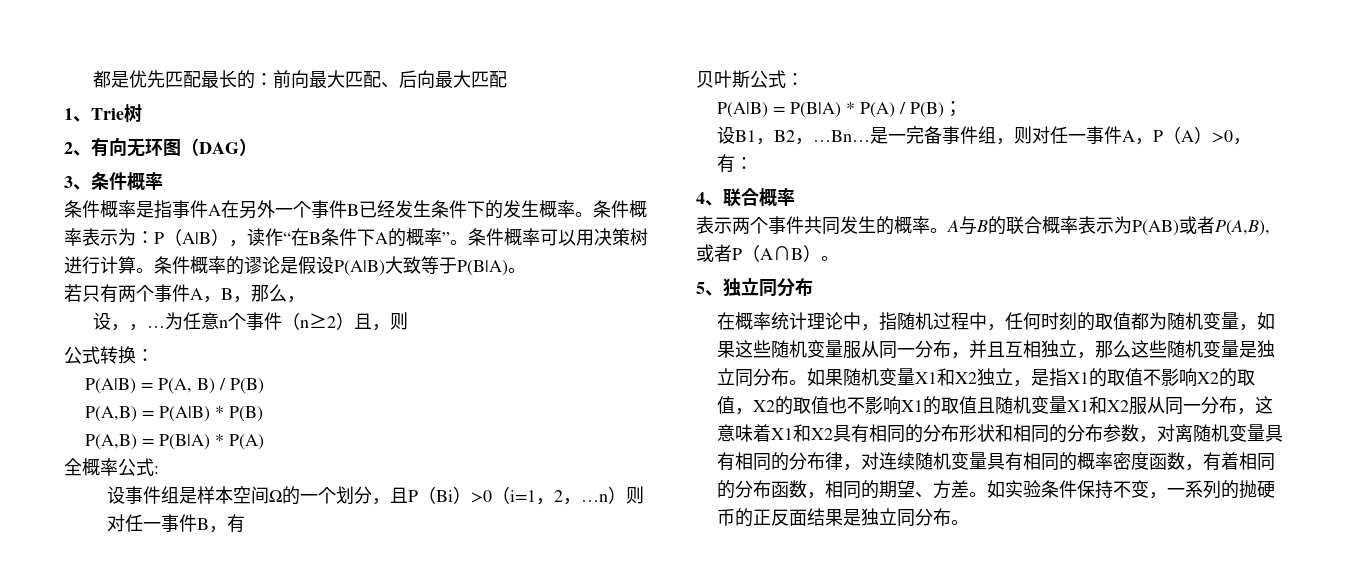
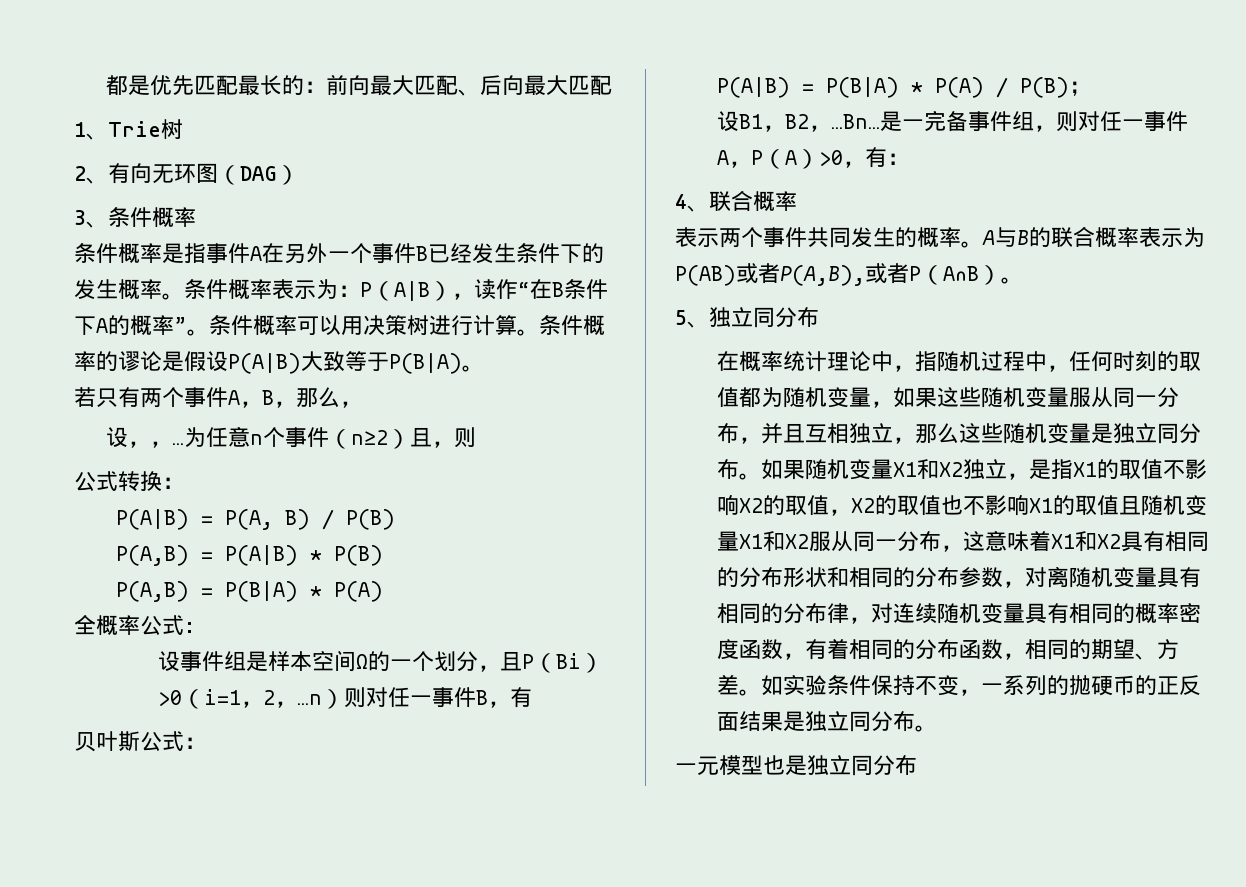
(970, 522) none -> [675,755,917,776] // 一元模型也是独立同分布

